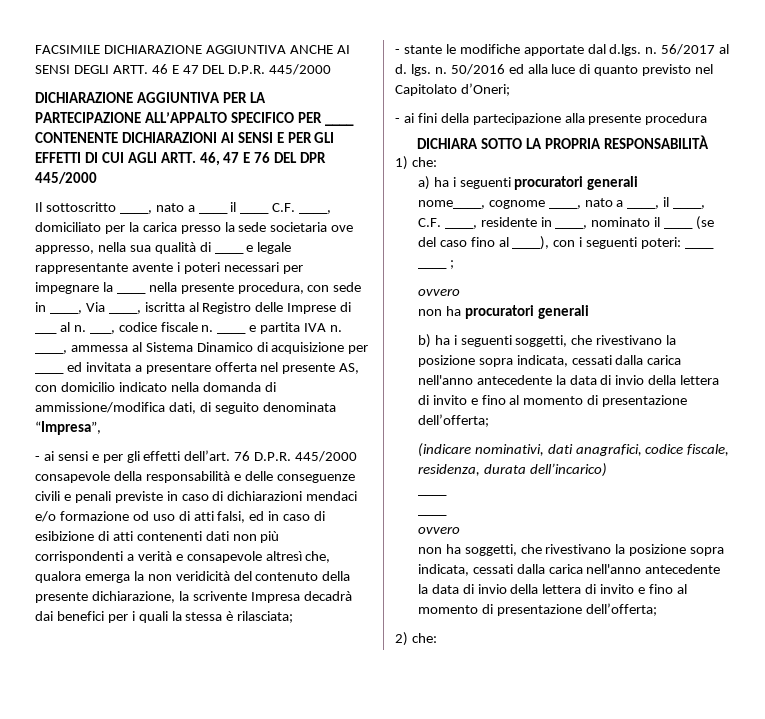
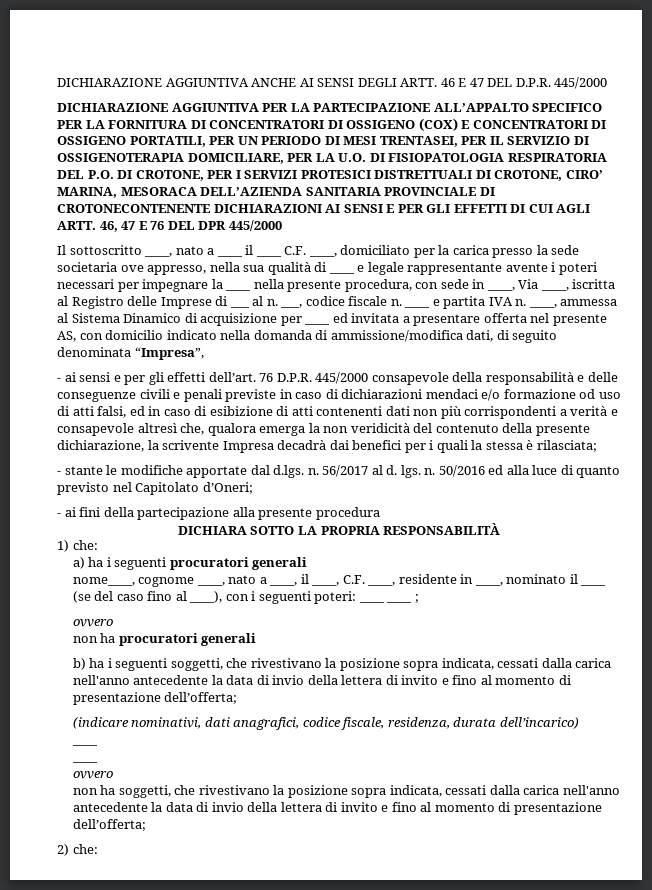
[35,45,100,54] FACSIMILE -> (57, 82) none
[324,123,354,126] [35,132,118,143] ____ CONTENENTE -> [85,118,607,131] [57,136,589,147] [57,153,607,164] [57,170,603,181] [57,187,495,198] [57,204,211,213] LA FORNITURA DI CONCENTRATORI DI OSSIGENO (COX) E CONCENTRATORI DI OSSIGENO PORTATILI, PER UN PERIODO DI MESI TRENTASEI, PER IL SERVIZIO DI OSSIGENOTERAPIA DOMICILIARE, PER LA U.O. DI FISIOPATOLOGIA RESPIRATORIA DEL P.O. DI CROTONE, PER I SERVIZI PROTESICI DISTRETTUALI DI CROTONE, CIRO’ MARINA, MESORACA DELL’AZIENDA SANITARIA PROVINCIALE DI CROTONECONTENENTE

